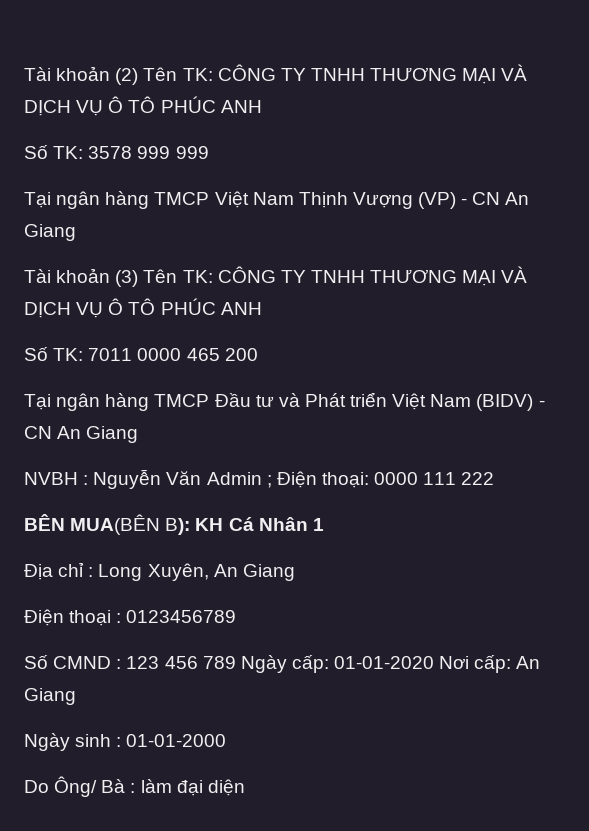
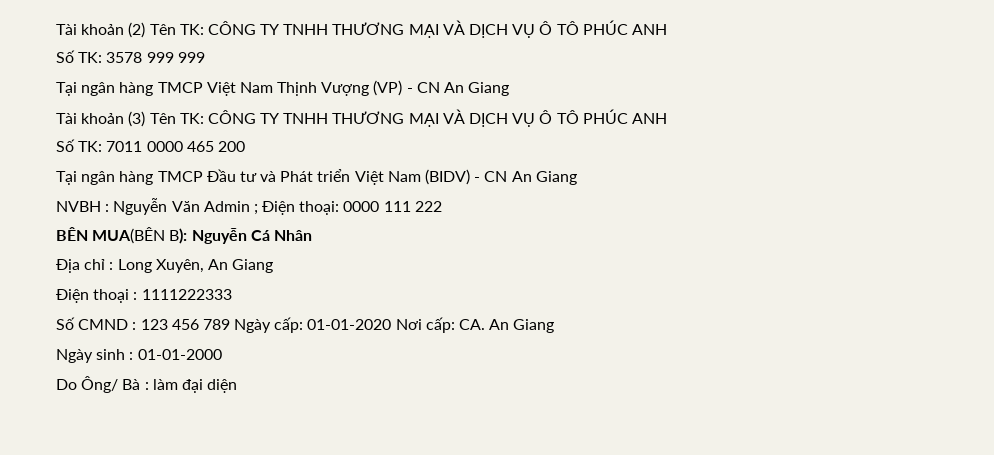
[195,518,224,531] KH -> [191,228,247,244] Nguyễn
[312,518,324,531] 1 -> (312, 235) none
[126,610,237,623] 0123456789 -> [141,289,232,300] 1111222333
(512, 664) none -> [459,319,486,330] CA.

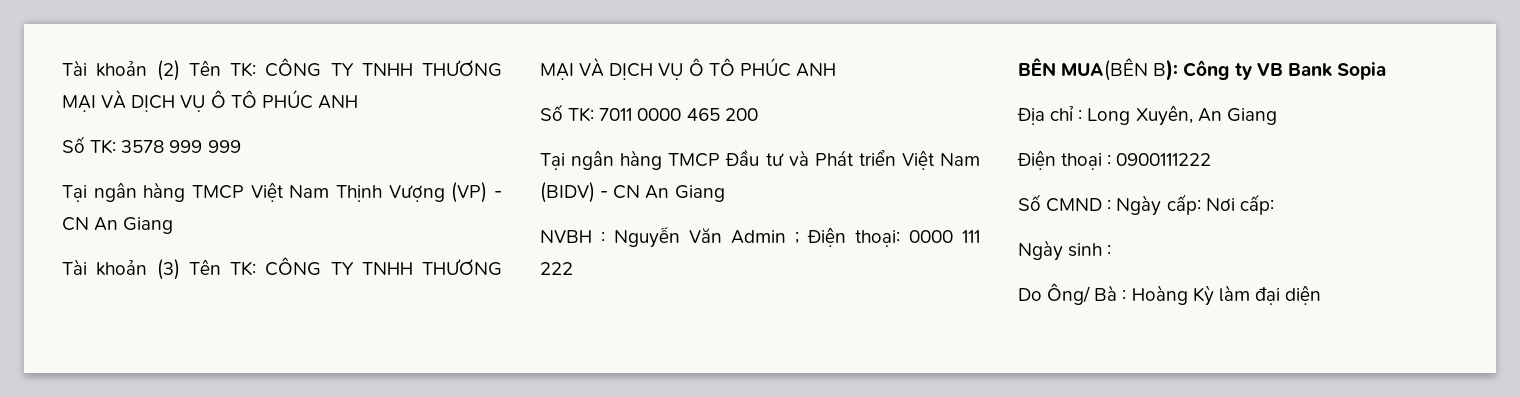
[191,228,312,244] Nguyễn Cá Nhân -> [1183,60,1386,80] Công ty VB Bank Sopia
[141,289,232,300] 1111222333 -> [1116,153,1212,166] 0900111222
[140,319,230,330] 123 456 789 -> (1112, 205) none
[307,319,392,330] 01-01-2020 -> (1201, 204) none
[459,319,555,333] CA. An Giang -> (1274, 204) none
[137,349,222,360] 01-01-2000 -> (1112, 250) none
(149, 386) none -> [1131,285,1214,306] Hoàng Kỳ

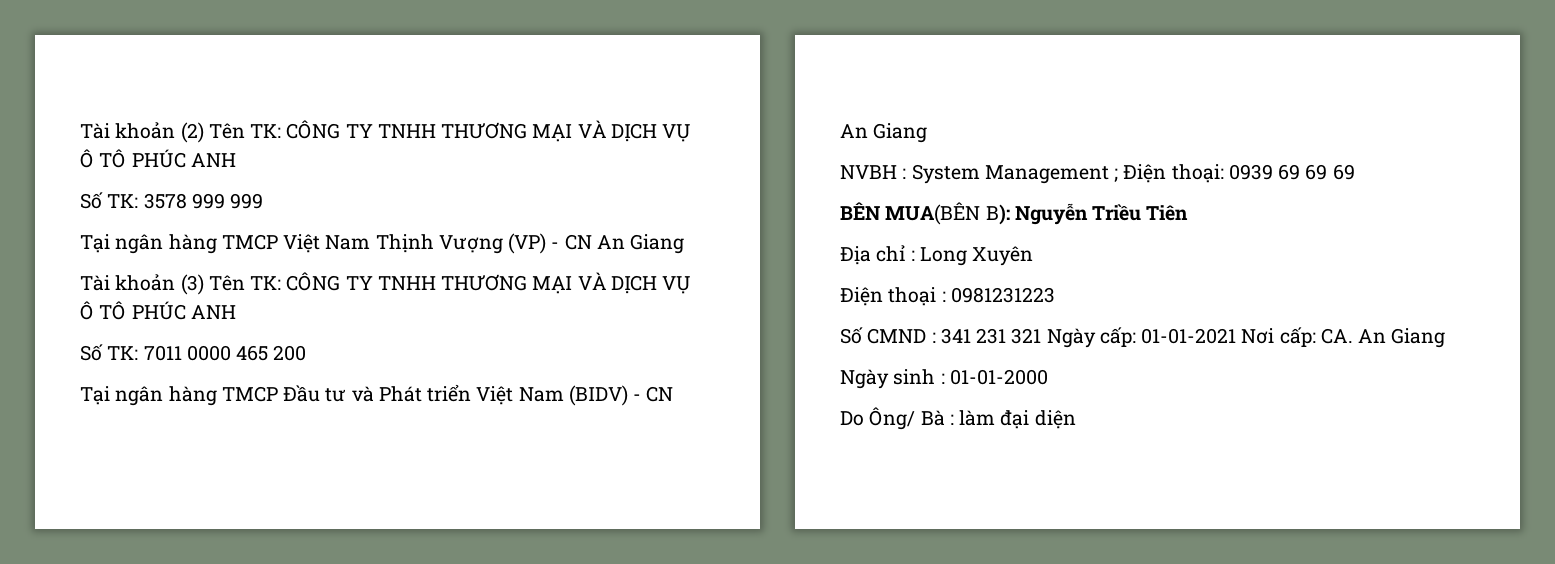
[614,227,980,248] [540,262,573,275] [1018,58,1386,81] Nguyễn Văn Admin ; Điện thoại: 0000 111 222 // BÊN MUA(BÊN B): Công ty VB Bank Sopia -> [911,164,1355,184] [840,202,1189,225] System Management ; Điện thoại: 0939 69 69 69 // BÊN MUA(BÊN B): Nguyễn Triều Tiên
[1135,105,1277,126] Xuyên, An Giang -> [972,246,1034,266] Xuyên
[1116,153,1212,166] 0900111222 -> [950,287,1055,303] 0981231223
(1112, 205) none -> [940,328,1042,344] 341 231 321
(1201, 204) none -> [1141,328,1237,344] 01-01-2021
(1274, 204) none -> [1320,328,1446,348] CA. An Giang
(1112, 250) none -> [949,369,1048,385] 01-01-2000
[1131,285,1214,306] Hoàng Kỳ -> (954, 419) none

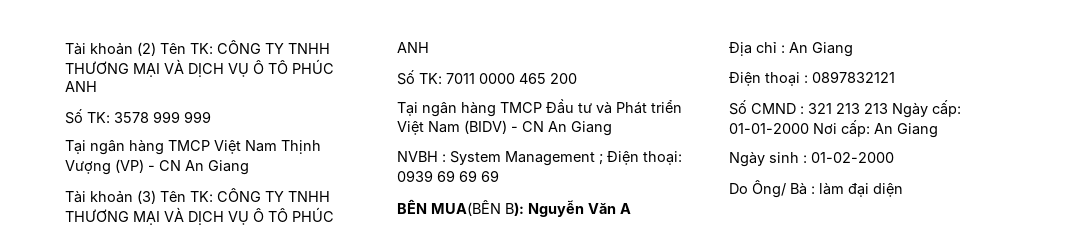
[1092,204,1189,221] Triều Tiên -> [588,202,631,214] Văn A
[919,246,1034,266] Long Xuyên -> [789,42,853,57] An Giang
[950,287,1055,303] 0981231223 -> [812,71,895,83] 0897832121
[940,328,1042,344] 341 231 321 -> [808,103,888,114] 321 213 213
[1141,328,1237,344] 01-01-2021 -> [729,123,809,134] 01-01-2000
[1320,328,1353,344] CA. -> (870, 128) none
[949,369,1048,385] 01-01-2000 -> [811,152,894,163] 01-02-2000

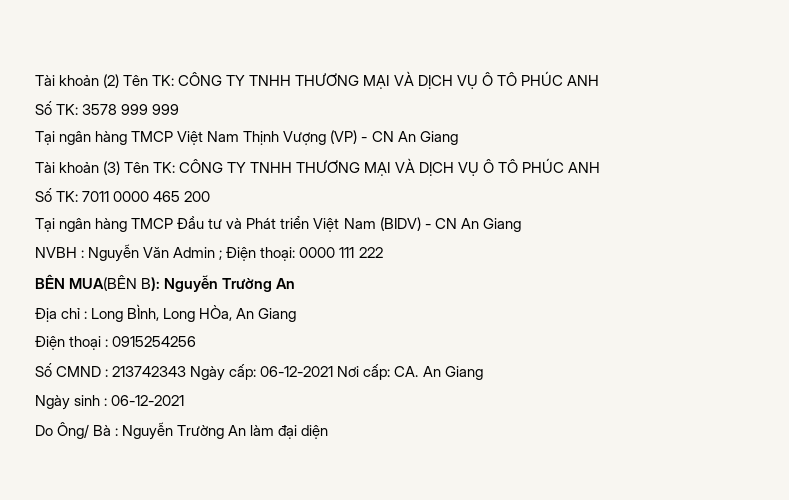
[450,151,682,166] [397,170,499,182] System Management ; Điện thoại: 0939 69 69 69 -> [88,244,383,262] Nguyễn Văn Admin ; Điện thoại: 0000 111 222
[588,202,631,214] Văn A -> [222,278,296,292] Trường An
(785, 49) none -> [91,304,233,322] Long BÌnh, Long HÒa,
[812,71,895,83] 0897832121 -> [112,336,197,347] 0915254256
[808,103,888,114] 321 213 213 -> [112,366,187,377] 213742343
[729,123,809,134] 01-01-2000 -> [260,366,334,377] 06-12-2021
(870, 128) none -> [394,366,419,377] CA.
[811,152,894,163] 01-02-2000 -> [111,395,185,406] 06-12-2021
(815, 190) none -> [122,422,247,440] Nguyễn Trường An

